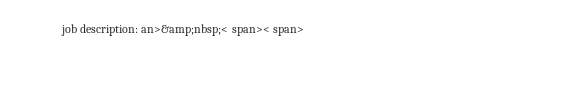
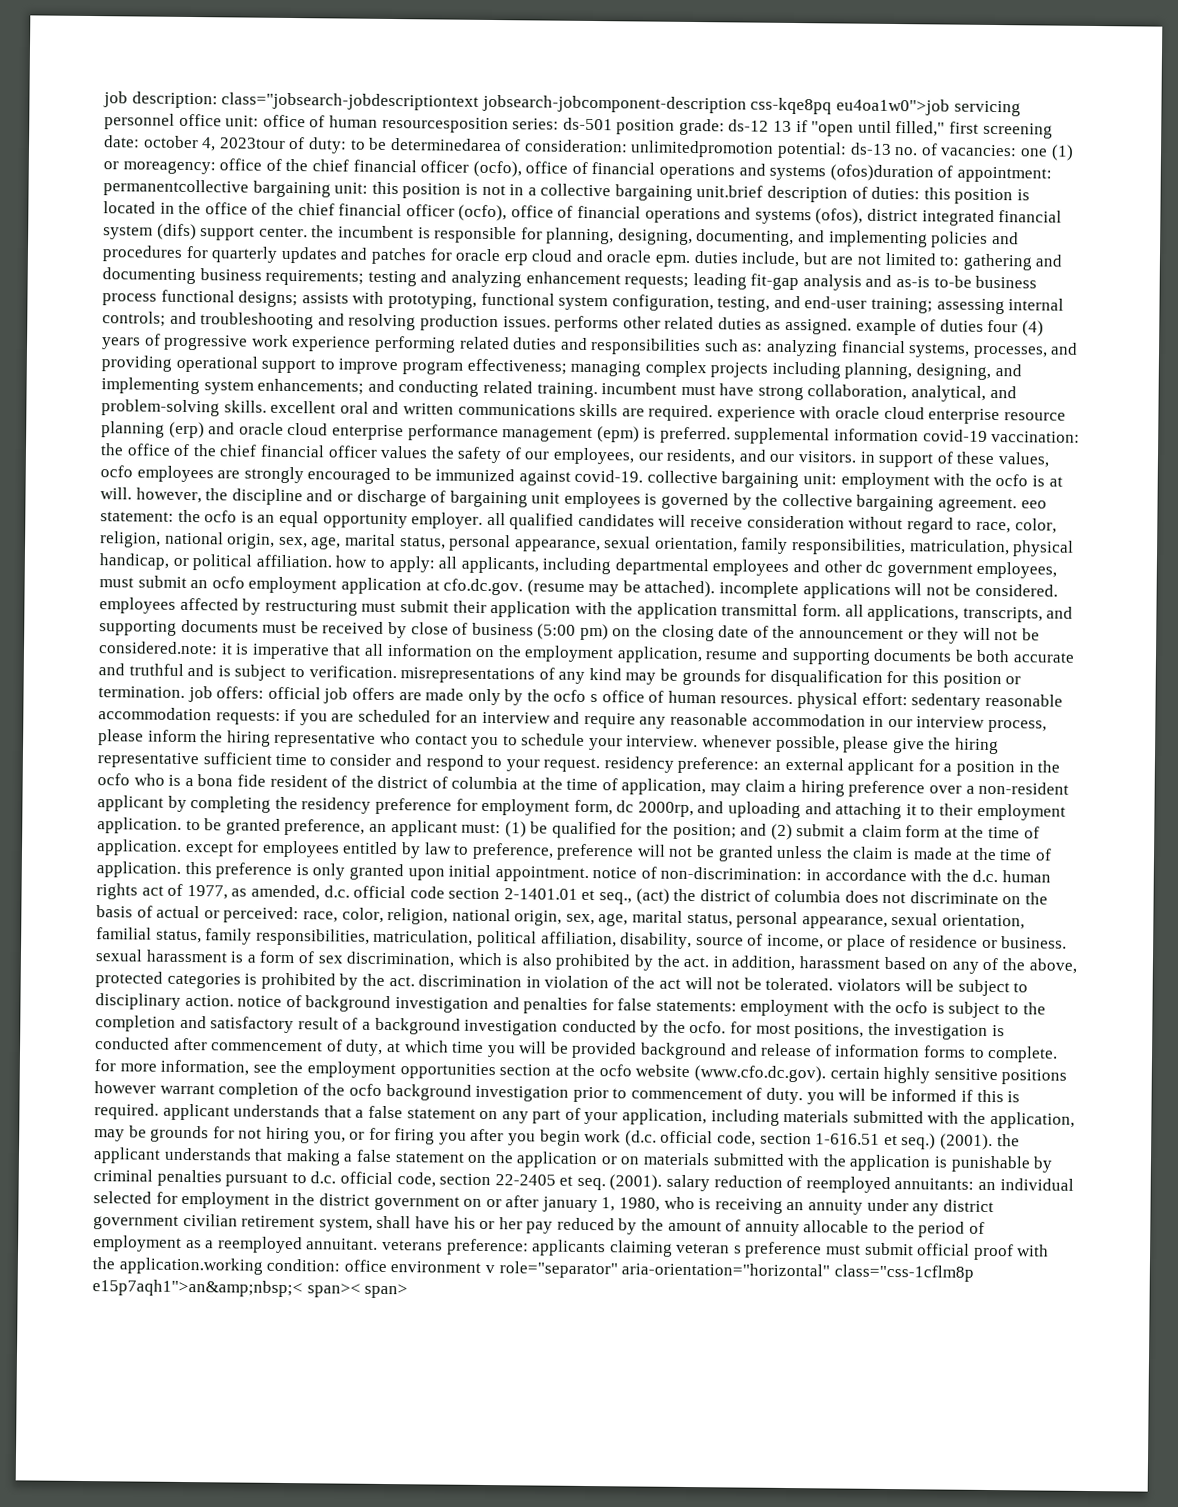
[141,24,229,36] an>&amp;nbsp;< -> [221,92,1021,117] [104,113,1053,139] [104,135,1074,161] [103,158,1053,183] [103,179,1031,205] [103,201,1063,227] [103,223,1019,248] [102,245,1063,271] [102,267,1038,291] [102,289,1065,315] [102,311,1045,337] [101,333,1079,359] [101,355,1022,380] [101,377,1017,402] [101,399,1066,425] [101,421,1081,445] [100,443,1050,468] [100,465,1063,490] [100,487,1047,513] [100,509,1057,534] [100,531,1075,557] [99,553,1058,579] [99,575,1059,599] [99,597,1074,623] [99,619,1040,644] [98,641,1076,665] [98,663,1022,689] [98,686,1063,710] [98,707,1048,733] [98,729,1000,755] [97,752,1061,777] [97,773,1070,798] [97,795,1066,821] [97,817,1040,841] [96,839,1052,862] [96,861,1052,883] [96,883,1048,905] [96,905,1026,930] [96,927,1068,951] [95,949,1077,974] [95,971,1029,997] [95,993,1046,1019] [95,1015,1006,1040] [95,1037,1059,1063] [94,1059,1068,1085] [94,1081,1021,1105] [94,1103,1075,1129] [94,1125,1020,1151] [93,1147,1054,1173] [93,1169,1074,1194] [93,1191,994,1216] [93,1213,985,1238] [93,1235,1050,1261] [92,1257,974,1282] [92,1279,303,1298] class="jobsearch-jobdescriptiontext jobsearch-jobcomponent-description css-kqe8pq eu4oa1w0">job servicing personnel office unit: office of human resourcesposition series: ds-501 position grade: ds-12 13 if "open until filled," first screening date: october 4, 2023tour of duty: to be determinedarea of consideration: unlimitedpromotion potential: ds-13 no. of vacancies: one (1) or moreagency: office of the chief financial officer (ocfo), office of financial operations and systems (ofos)duration of appointment: permanentcollective bargaining unit: this position is not in a collective bargaining unit.brief description of duties: this position is located in the office of the chief financial officer (ocfo), office of financial operations and systems (ofos), district integrated financial system (difs) support center. the incumbent is responsible for planning, designing, documenting, and implementing policies and procedures for quarterly updates and patches for oracle erp cloud and oracle epm. duties include, but are not limited to: gathering and documenting business requirements; testing and analyzing enhancement requests; leading fit-gap analysis and as-is to-be business process functional designs; assists with prototyping, functional system configuration, testing, and end-user training; assessing internal controls; and troubleshooting and resolving production issues. performs other related duties as assigned. example of duties four (4) years of progressive work experience performing related duties and responsibilities such as: analyzing financial systems, processes, and providing operational support to improve program effectiveness; managing complex projects including planning, designing, and implementing system enhancements; and conducting related training. incumbent must have strong collaboration, analytical, and problem-solving skills. excellent oral and written communications skills are required. experience with oracle cloud enterprise resource planning (erp) and oracle cloud enterprise performance management (epm) is preferred. supplemental information covid-19 vaccination: the office of the chief financial officer values the safety of our employees, our residents, and our visitors. in support of these values, ocfo employees are strongly encouraged to be immunized against covid-19. collective bargaining unit: employment with the ocfo is at will. however, the discipline and or discharge of bargaining unit employees is governed by the collective bargaining agreement. eeo statement: the ocfo is an equal opportunity employer. all qualified candidates will receive consideration without regard to race, color, religion, national origin, sex, age, marital status, personal appearance, sexual orientation, family responsibilities, matriculation, physical handicap, or political affiliation. how to apply: all applicants, including departmental employees and other dc government employees, must submit an ocfo employment application at cfo.dc.gov. (resume may be attached). incomplete applications will not be considered. employees affected by restructuring must submit their application with the application transmittal form. all applications, transcripts, and supporting documents must be received by close of business (5:00 pm) on the closing date of the announcement or they will not be considered.note: it is imperative that all information on the employment application, resume and supporting documents be both accurate and truthful and is subject to verification. misrepresentations of any kind may be grounds for disqualification for this position or termination. job offers: official job offers are made only by the ocfo s office of human resources. physical effort: sedentary reasonable accommodation requests: if you are scheduled for an interview and require any reasonable accommodation in our interview process, please inform the hiring representative who contact you to schedule your interview. whenever possible, please give the hiring representative sufficient time to consider and respond to your request. residency preference: an external applicant for a position in the ocfo who is a bona fide resident of the district of columbia at the time of application, may claim a hiring preference over a non-resident applicant by completing the residency preference for employment form, dc 2000rp, and uploading and attaching it to their employment application. to be granted preference, an applicant must: (1) be qualified for the position; and (2) submit a claim form at the time of application. except for employees entitled by law to preference, preference will not be granted unless the claim is made at the time of application. this preference is only granted upon initial appointment. notice of non-discrimination: in accordance with the d.c. human rights act of 1977, as amended, d.c. official code section 2-1401.01 et seq., (act) the district of columbia does not discriminate on the basis of actual or perceived: race, color, religion, national origin, sex, age, marital status, personal appearance, sexual orientation, familial status, family responsibilities, matriculation, political affiliation, disability, source of income, or place of residence or business. sexual harassment is a form of sex discrimination, which is also prohibited by the act. in addition, harassment based on any of the above, protected categories is prohibited by the act. discrimination in violation of the act will not be tolerated. violators will be subject to disciplinary action. notice of background investigation and penalties for false statements: employment with the ocfo is subject to the completion and satisfactory result of a background investigation conducted by the ocfo. for most positions, the investigation is conducted after commencement of duty, at which time you will be provided background and release of information forms to complete. for more information, see the employment opportunities section at the ocfo website (www.cfo.dc.gov). certain highly sensitive positions however warrant completion of the ocfo background investigation prior to commencement of duty. you will be informed if this is required. applicant understands that a false statement on any part of your application, including materials submitted with the application, may be grounds for not hiring you, or for firing you after you begin work (d.c. official code, section 1-616.51 et seq.) (2001). the applicant understands that making a false statement on the application or on materials submitted with the application is punishable by criminal penalties pursuant to d.c. official code, section 22-2405 et seq. (2001). salary reduction of reemployed annuitants: an individual selected for employment in the district government on or after january 1, 1980, who is receiving an annuity under any district government civilian retirement system, shall have his or her pay reduced by the amount of annuity allocable to the period of employment as a reemployed annuitant. veterans preference: applicants claiming veteran s preference must submit official proof with the application.working condition: office environment v role="separator" aria-orientation="horizontal" class="css-1cflm8p e15p7aqh1">an&amp;nbsp;<

